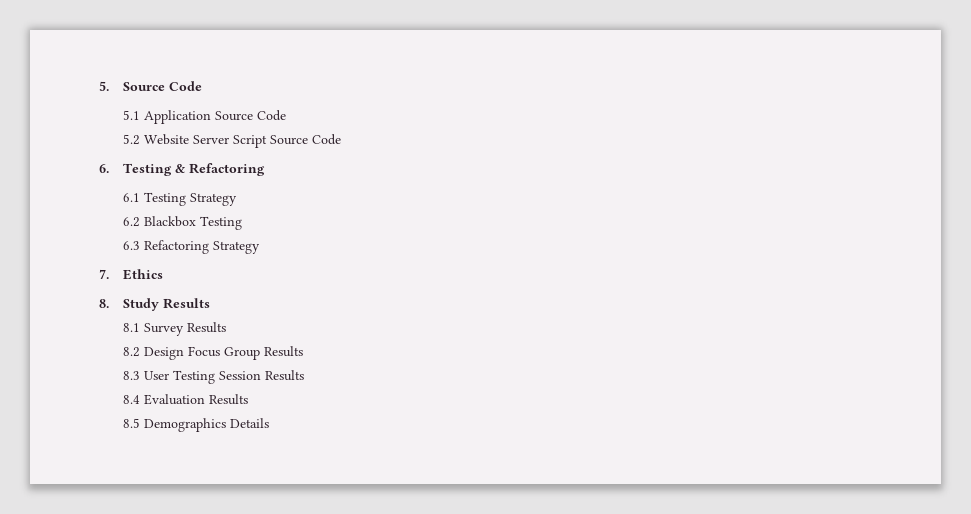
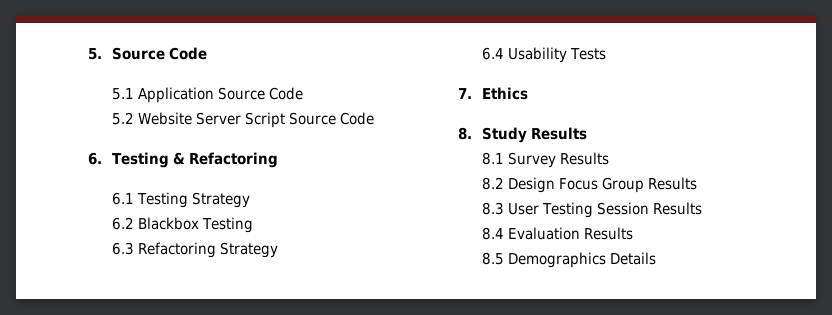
(260, 247) none -> [482,47,607,63] // 6.4 Usability Tests

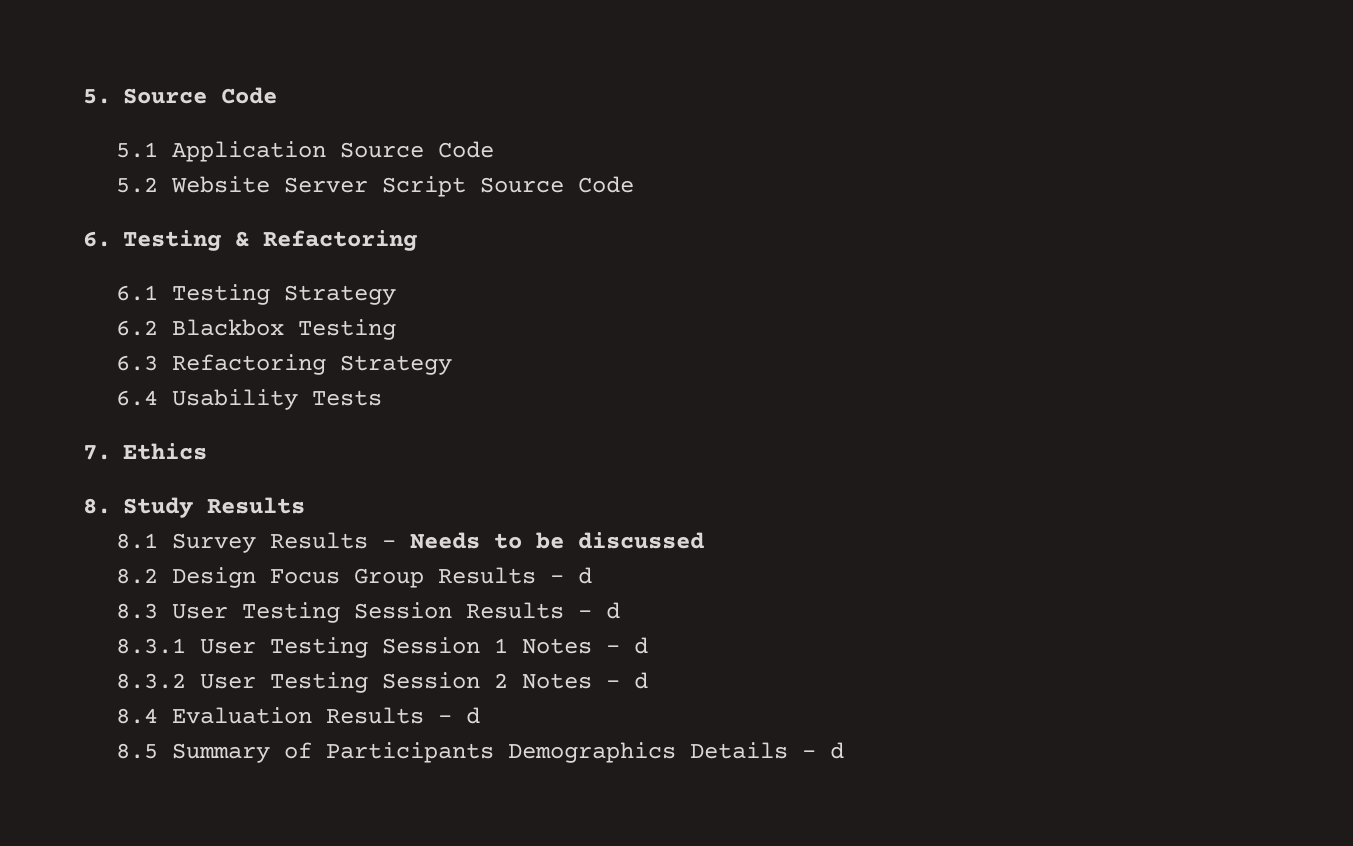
(610, 158) none -> [382,532,705,549] – Needs to be discussed
(698, 183) none -> [550,567,593,584] - d
(703, 208) none -> [578,602,621,619] [116,637,649,658] [116,672,649,693] – d // 8.3.1 User Testing Session 1 Notes – d // 8.3.2 User Testing Session 2 Notes - d
(634, 233) none -> [438,707,481,724] - d
[508,252,657,268] Demographics Details -> [172,742,845,763] Summary of Participants Demographics Details - d

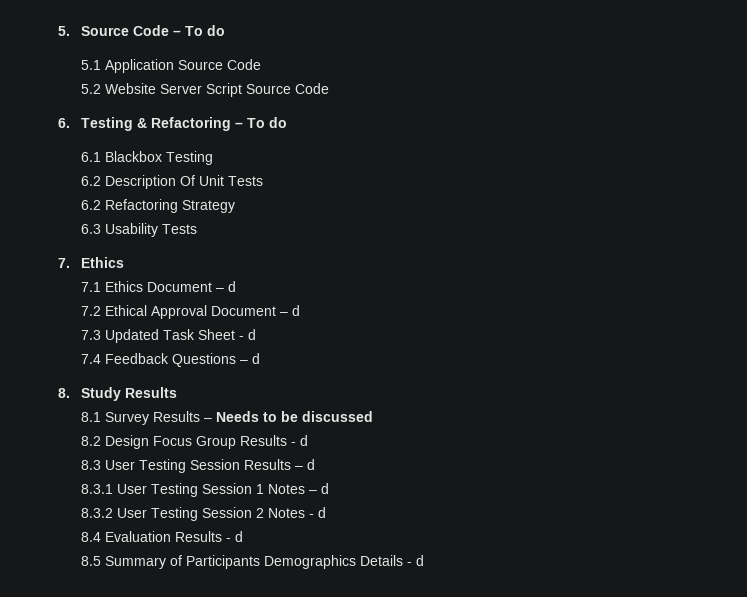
(278, 95) none -> [172,25,225,36] – To do
[116,284,397,305] [116,319,397,340] [116,355,159,371] // 6.1 Testing Strategy // 6.2 Blackbox Testing // 6.3 -> [234,117,287,128] [80,151,213,165] [80,175,263,189] [80,200,101,210] – To do // 6.1 Blackbox Testing // 6.2 Description Of Unit Tests // 6.2
[116,390,159,406] 6.4 -> [80,224,101,234] 6.3
(208, 451) none -> [80,281,236,292] [80,305,300,319] [80,329,256,343] [80,353,260,367] // 7.1 Ethics Document – d // 7.2 Ethical Approval Document – d // 7.3 Updated Task Sheet - d // 7.4 Feedback Questions – d

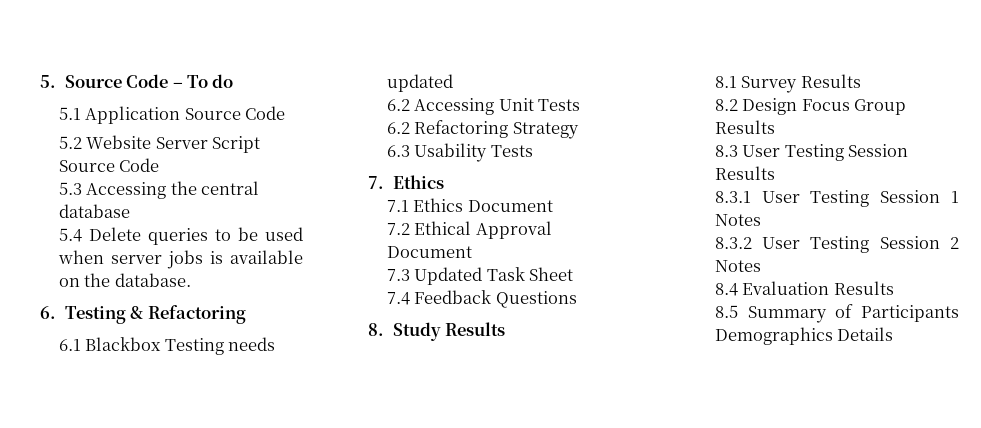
(329, 88) none -> [58,181,260,199] [58,204,130,218] [58,227,303,245] [57,250,304,269] [58,273,191,287] // 5.3 Accessing the central database // 5.4 Delete queries to be used when server jobs is available on the database.
[234,117,287,128] – To do -> (246, 314) none
[80,175,195,189] // 6.2 Description Of -> [228,337,276,351] [386,74,453,92] [386,98,495,115] needs updated // 6.2 Accessing
[215,281,236,292] – d -> (553, 206) none
[279,305,300,316] – d -> (472, 252) none
[238,329,256,340] - d -> (574, 274) none
[239,353,260,364] – d -> (577, 299) none
[203,411,373,422] – Needs to be discussed -> (861, 81) none
[290,435,308,446] - d -> (775, 127) none
[294,459,315,470] – d -> (775, 173) none
[308,483,329,494] – d -> (761, 220) none
[308,507,326,518] - d -> (761, 266) none
[225,531,243,542] - d -> (894, 288) none
[406,555,424,566] - d -> (894, 334) none

